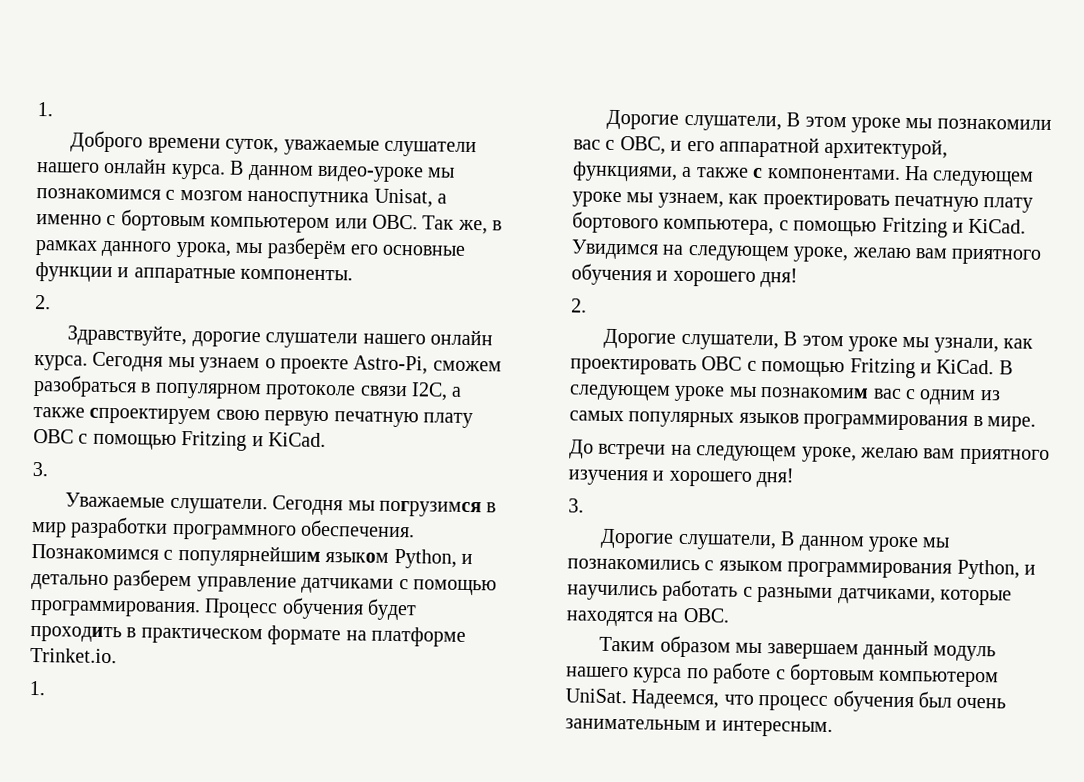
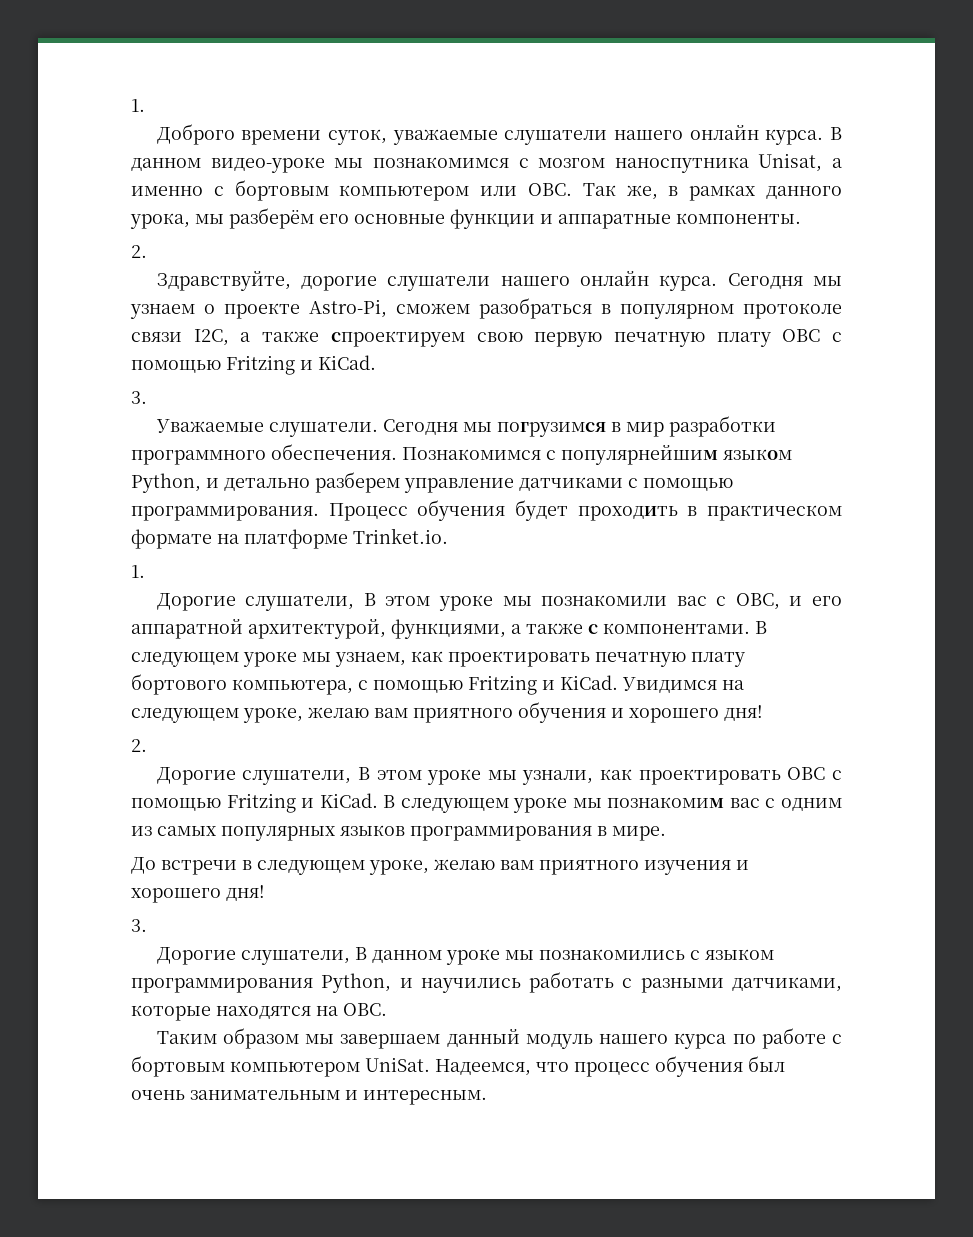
[904,165,929,181] На -> [755,621,767,634] В
[670,444,692,456] на -> [242,860,252,870] в

